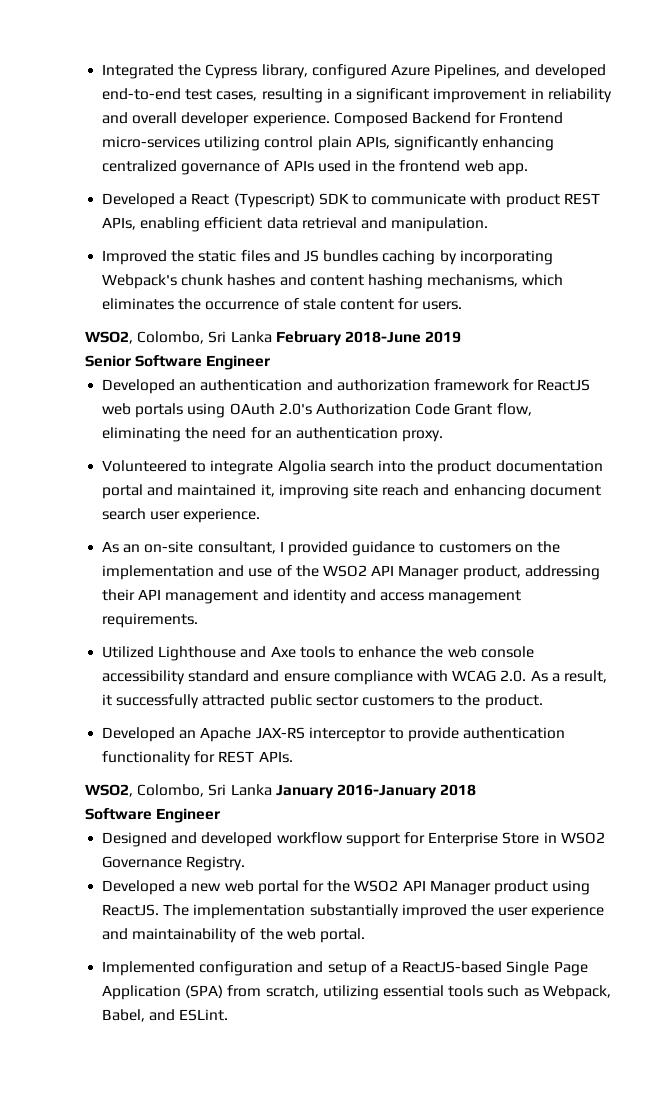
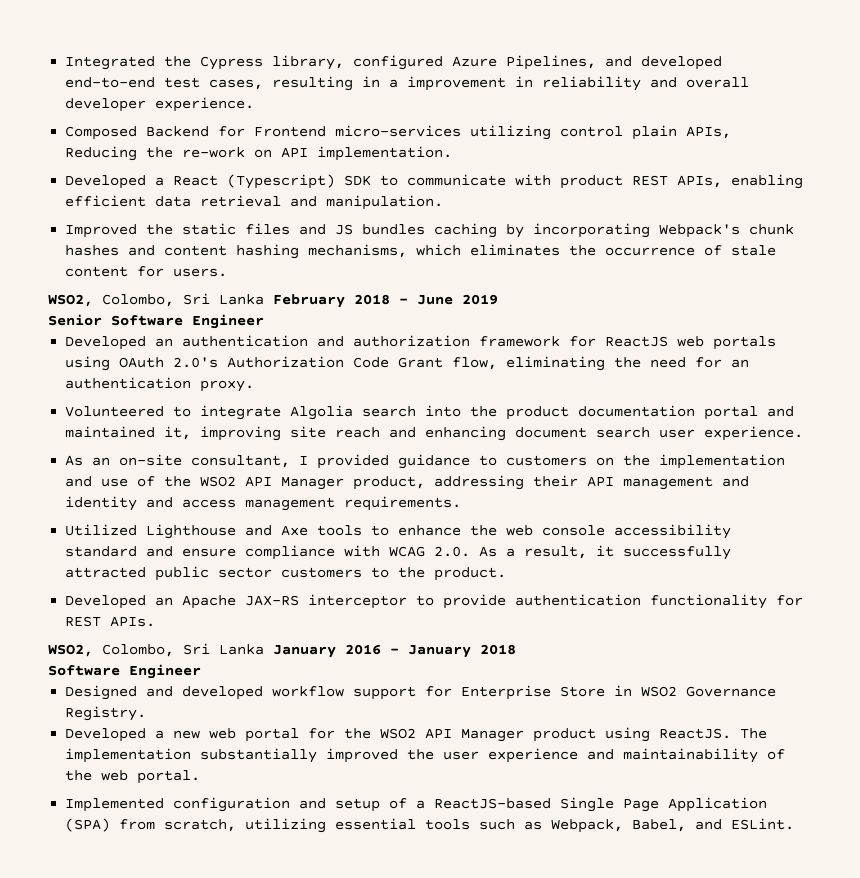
[356,88,430,103] significant -> (399, 83) none
(330, 119) none -> (255, 104) //
[393,136,555,151] [102,160,528,175] significantly enhancing centralized governance of APIs used in the frontend web app. -> [65,146,453,161] Reducing the re-work on API implementation.
[344,331,421,343] 2018-June -> [354,294,453,305] 2018 - June
[336,784,437,799] 2016-January -> [345,644,471,658] 2016 - January

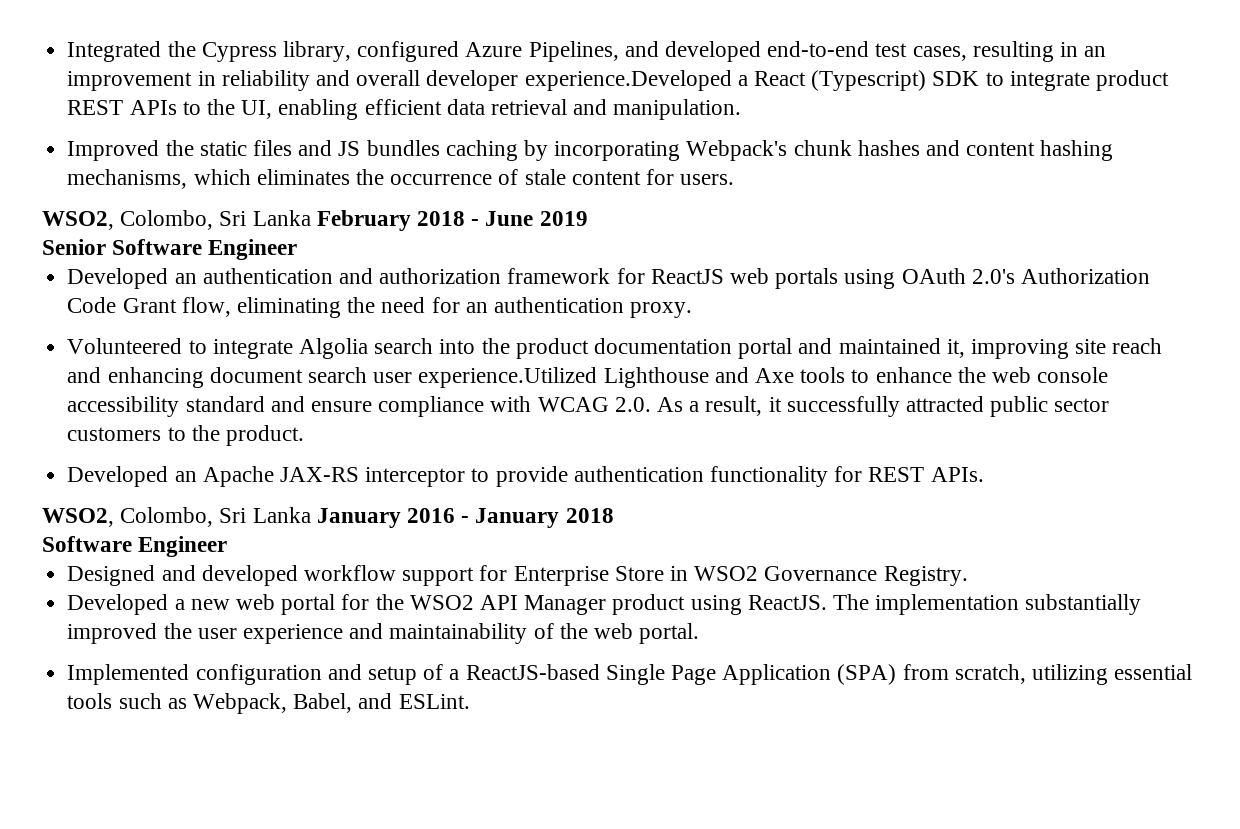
[389,79,399,88] a -> [1084,46,1107,57] an
[155,97,255,112] [65,125,732,140] [65,146,453,161] [65,175,147,189] experience. // Composed Backend for Frontend micro-services utilizing control plain APIs, Reducing the re-work on API implementation. // Developed -> [524,70,732,91] experience.Developed
[407,174,723,189] communicate with product REST APIs, -> [1009,70,1170,91] [67,99,273,119] integrate product REST APIs to the UI,
[704,426,804,441] [65,454,786,469] [65,475,750,490] [65,496,462,511] [65,524,138,536] experience. // As an on-site consultant, I provided guidance to customers on the implementation and use of the WSO2 API Manager product, addressing their API management and identity and access management requirements. // Utilized -> [418,367,598,388] experience.Utilized

